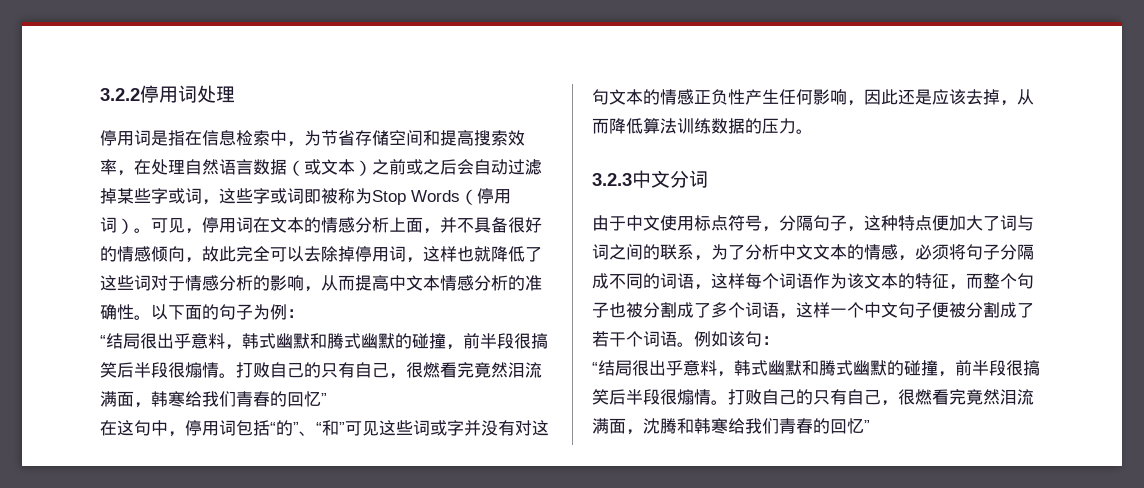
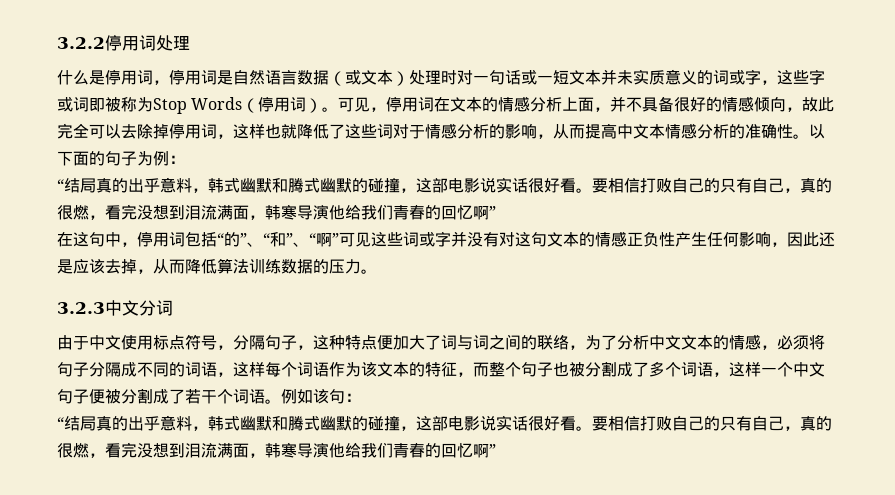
[100,130,525,147] [100,159,185,176] 停用词是指在信息检索中，为节省存储空间和提高搜索效率，在处理 -> [57,69,233,85] 什么是停用词，停用词是
[372,159,542,175] [100,188,202,204] 之前或之后会自动过滤掉某些字或词 -> [409,69,761,85] 处理时对一句话或一短文本并未实质意义的词或字
[140,333,548,350] [100,362,542,379] [100,391,321,408] 很出乎意料，韩式幽默和腾式幽默的碰撞，前半段很搞笑后半段很煽情。打败自己的只有自己，很燃看完竟然泪流满面，韩寒给我们青春的回忆 -> [96,177,832,193] [57,204,489,220] 真的出乎意料，韩式幽默和腾式幽默的碰撞，这部电影说实话很好看。要相信打败自己的只有自己，真的很燃，看完没想到泪流满面，韩寒导演他给我们青春的回忆啊
(345, 428) none -> [293,233,339,247] 、“啊”
[677,244,694,260] 系 -> [553,335,569,350] 络
[632,360,1040,377] [592,389,1034,406] [592,418,864,435] 很出乎意料，韩式幽默和腾式幽默的碰撞，前半段很搞笑后半段很煽情。打败自己的只有自己，很燃看完竟然泪流满面，沈腾和韩寒给我们青春的回忆 -> [96,415,832,431] [57,442,489,458] 真的出乎意料，韩式幽默和腾式幽默的碰撞，这部电影说实话很好看。要相信打败自己的只有自己，真的很燃，看完没想到泪流满面，韩寒导演他给我们青春的回忆啊

